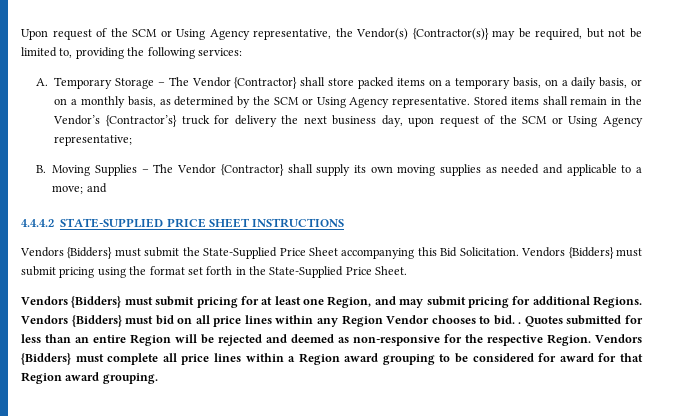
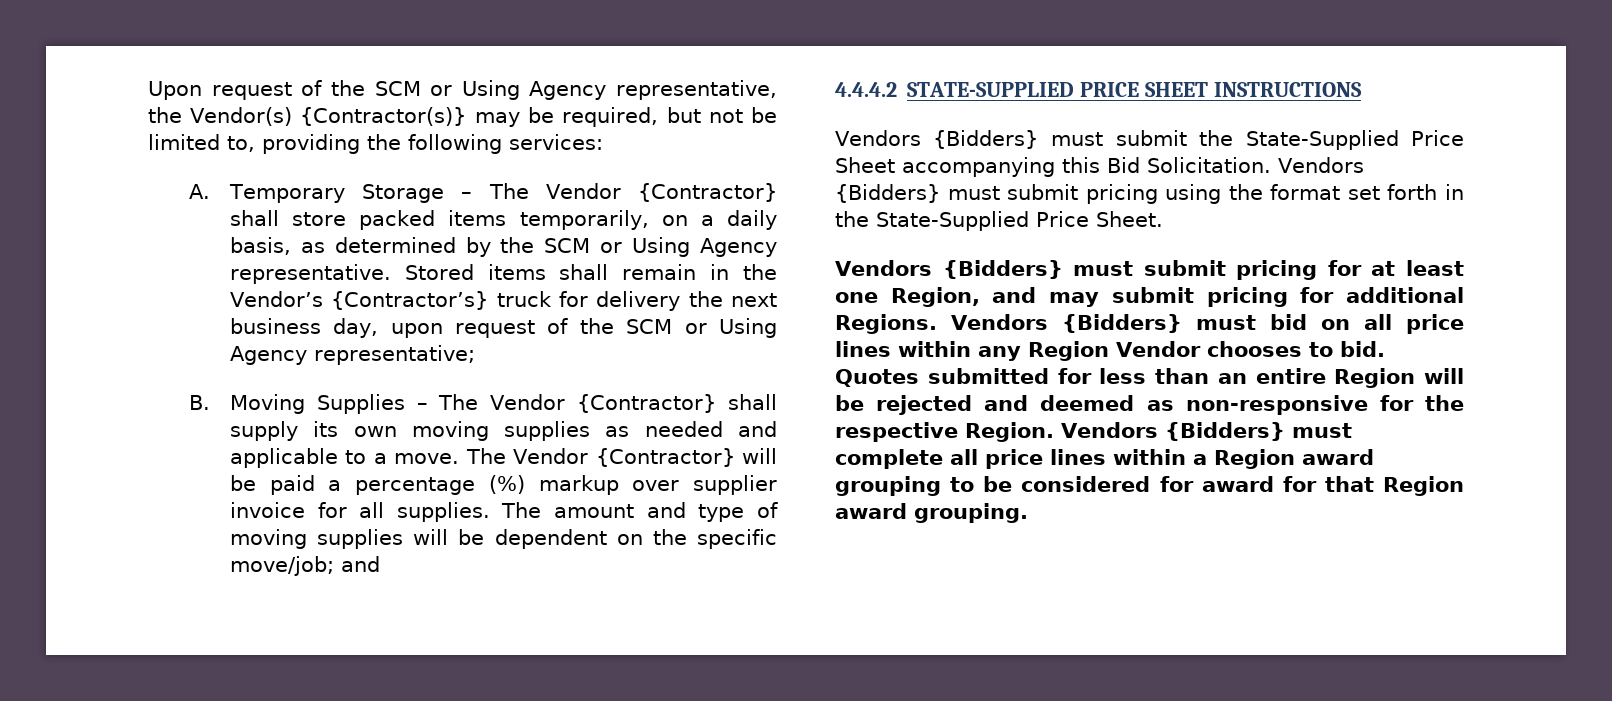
[428,77,642,89] [54,96,126,108] on a temporary basis, on a daily basis, or on a monthly -> [519,210,777,230] temporarily, on a daily
[52,185,84,194] move; -> [394,448,777,467] [229,475,777,495] [229,502,778,522] [229,529,777,549] [229,556,334,576] move. The Vendor {Contractor} will be paid a percentage (%) markup over supplier invoice for all supplies. The amount and type of moving supplies will be dependent on the specific move/job;
[518,322,522,324] . -> (1385, 349) none

